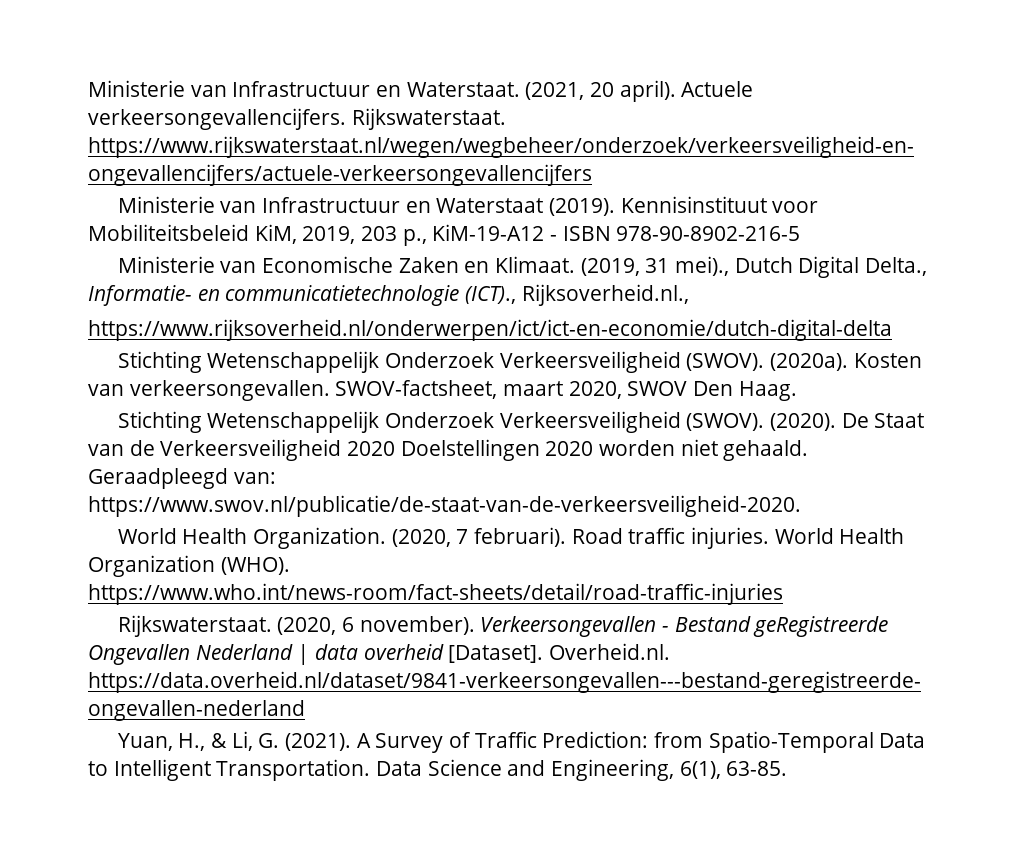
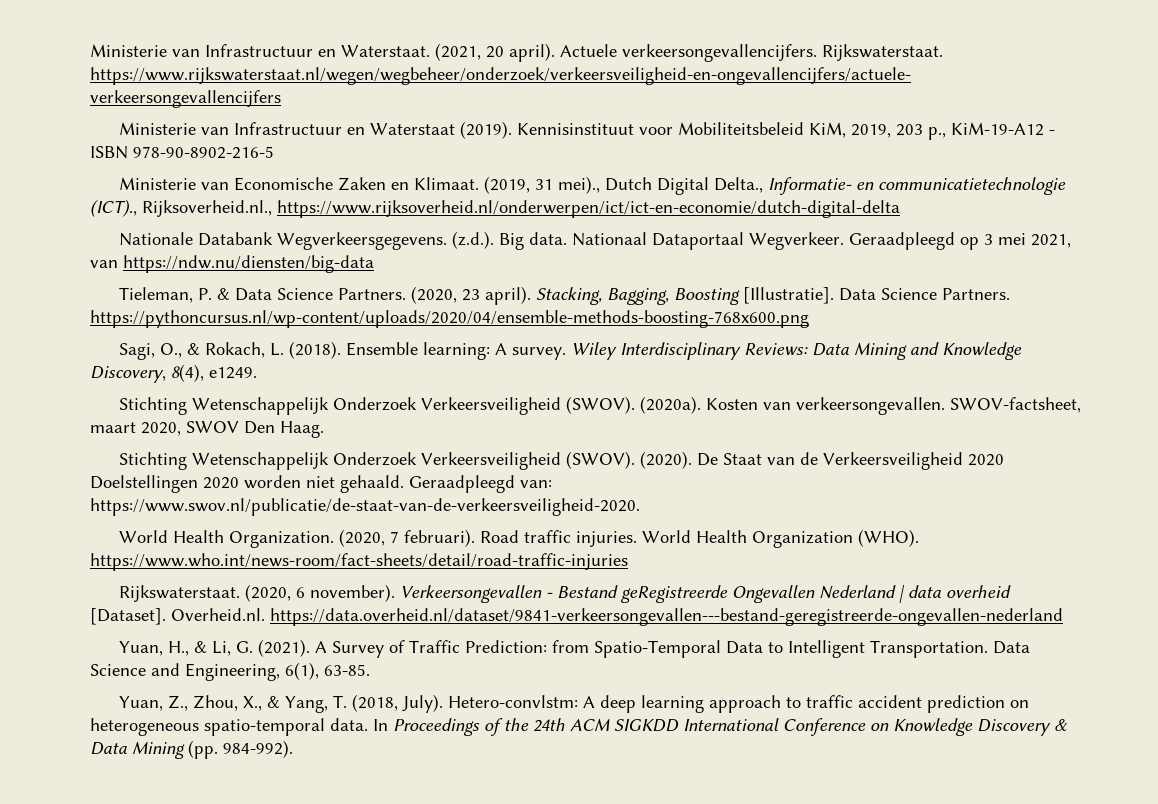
[88,319,892,341] // https://www.rijksoverheid.nl/onderwerpen/ict/ict-en-economie/dutch-digital-delta -> [277,200,900,218] [119,231,1072,250] [90,255,374,273] [119,286,1011,305] [90,310,809,328] [119,341,1023,360] [90,364,257,383] https://www.rijksoverheid.nl/onderwerpen/ict/ict-en-economie/dutch-digital-delta // Nationale Databank Wegverkeersgegevens. (z.d.). Big data. Nationaal Dataportaal Wegverkeer. Geraadpleegd op 3 mei 2021, van https://ndw.nu/diensten/big-data // Tieleman, P. & Data Science Partners. (2020, 23 april). Stacking, Bagging, Boosting [Illustratie]. Data Science Partners. https://pythoncursus.nl/wp-content/uploads/2020/04/ensemble-methods-boosting-768x600.png // Sagi, O., & Rokach, L. (2018). Ensemble learning: A survey. Wiley Interdisciplinary Reviews: Data Mining and Knowledge Discovery, 8(4), e1249.
(788, 768) none -> [119,694,1030,713] [90,718,1068,736] [90,740,293,759] // Yuan, Z., Zhou, X., & Yang, T. (2018, July). Hetero-convlstm: A deep learning approach to traffic accident prediction on heterogeneous spatio-temporal data. In Proceedings of the 24th ACM SIGKDD International Conference on Knowledge Discovery & Data Mining (pp. 984-992).

